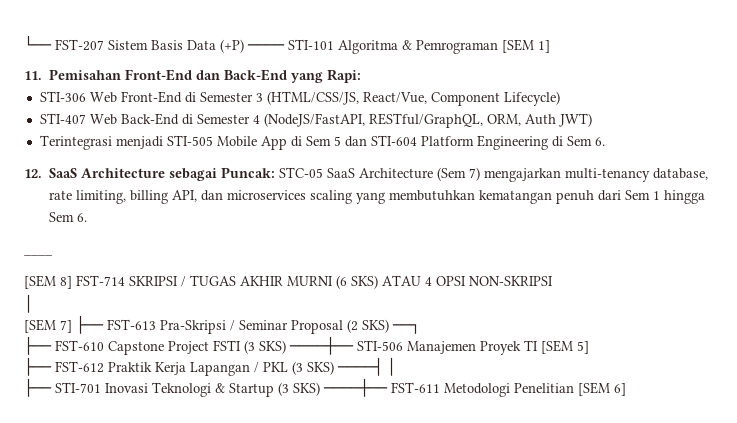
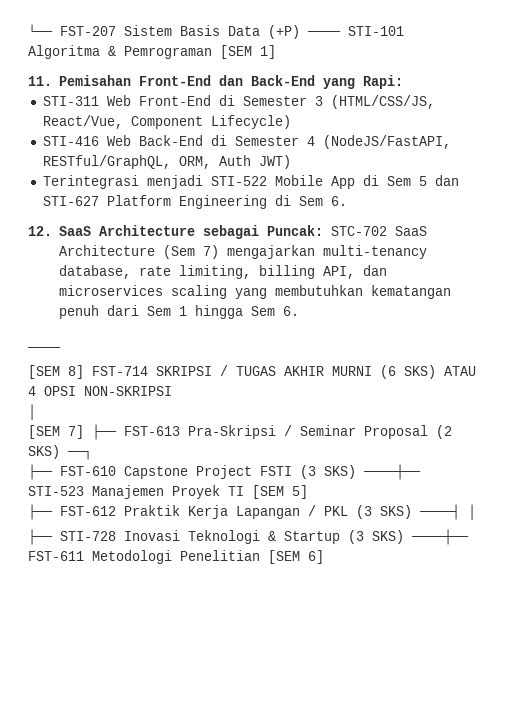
[39,91,86,102] STI-306 -> [42,96,99,106] STI-311
[39,113,86,124] STI-407 -> [42,136,99,146] STI-416
[166,135,213,146] STI-505 -> [210,176,267,186] STI-522
[370,135,417,146] STI-604 -> [42,196,99,206] STI-627
[279,167,324,178] STC-05 -> [330,226,387,236] STC-702
[357,340,403,351] STI-506 -> [28,486,84,496] STI-523
[55,382,101,393] STI-701 -> [60,531,116,541] STI-728

